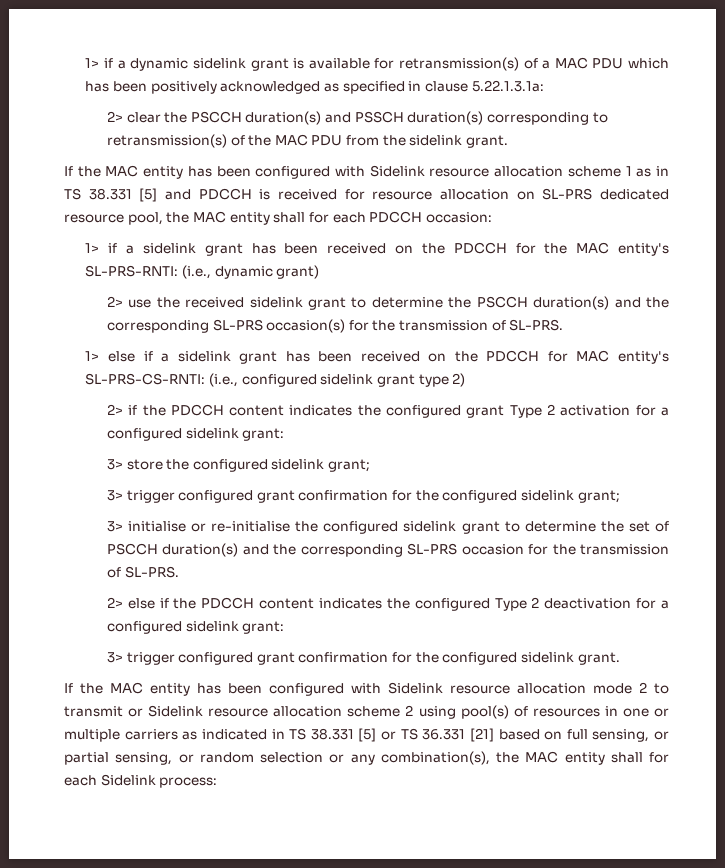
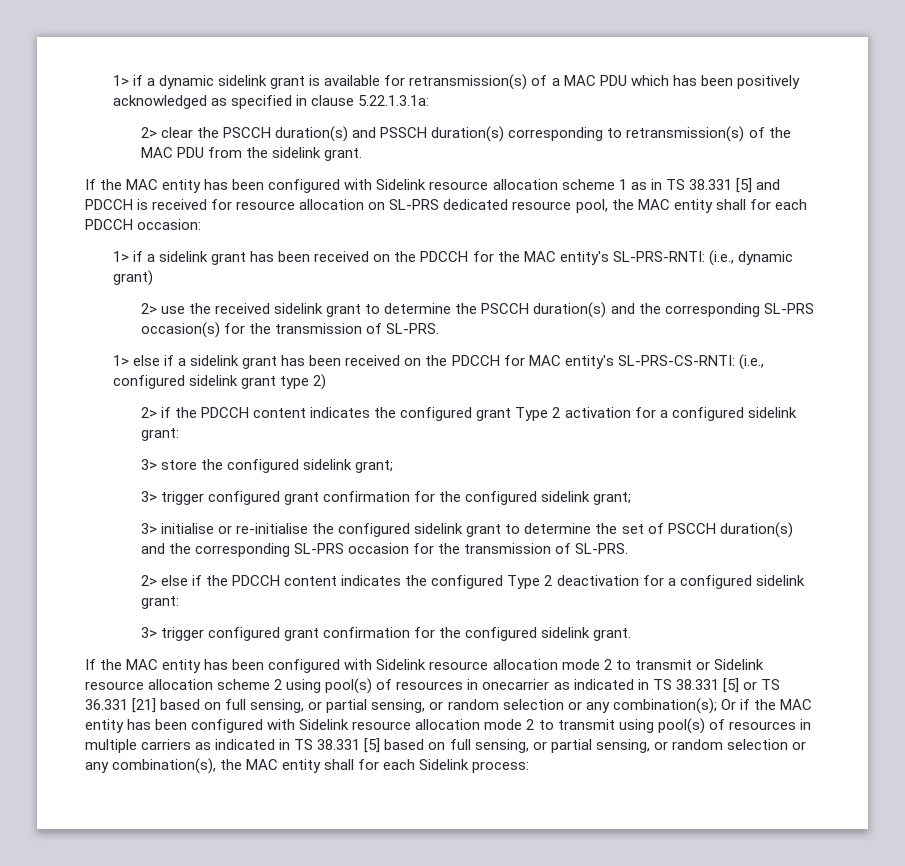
[622,708,670,717] [64,729,178,742] one or multiple carriers -> [482,679,550,690] onecarrier
(375, 759) none -> [612,698,812,714] [85,718,811,734] [85,738,806,753] [85,762,109,773] combination(s); Or if the MAC entity has been configured with Sidelink resource allocation mode 2 to transmit using pool(s) of resources in multiple carriers as indicated in TS 38.331 [5] based on full sensing, or partial sensing, or random selection or any

